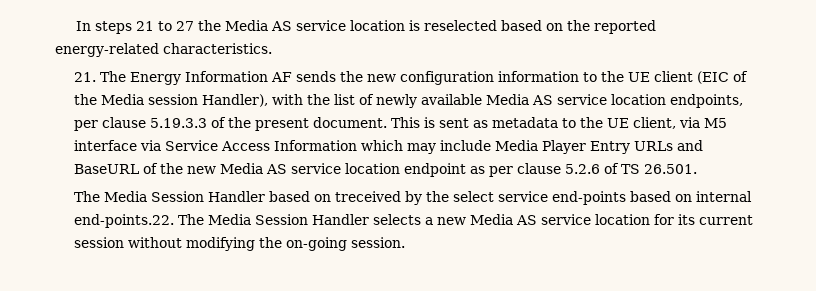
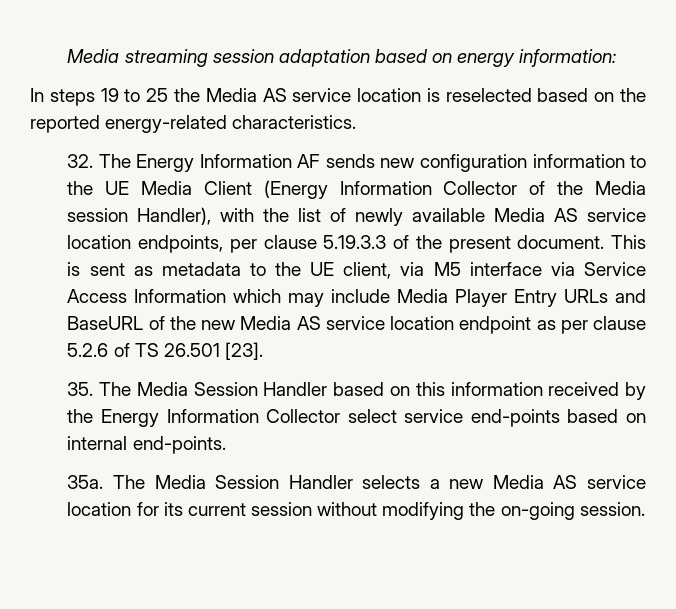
[76,21,195,34] In steps 21 to 27 -> [67,49,617,67] [30,88,169,106] Media streaming session adaptation based on energy information: // In steps 19 to 25
[74,72,97,82] 21. -> [67,154,94,168] 32.
[340,71,364,82] the -> (375, 161) none
[654,71,730,84] client (EIC -> [141,180,518,199] Media Client (Energy Information Collector
[644,164,698,174] 26.501. // -> [163,342,263,360] [67,382,94,396] 26.501 [23]. // 35.
[335,191,450,205] treceived by the -> [415,382,646,400] [67,409,341,427] this information received by the Energy Information Collector
[74,214,175,228] end-points.22. -> [132,436,226,454] [67,475,104,489] end-points. // 35a.

